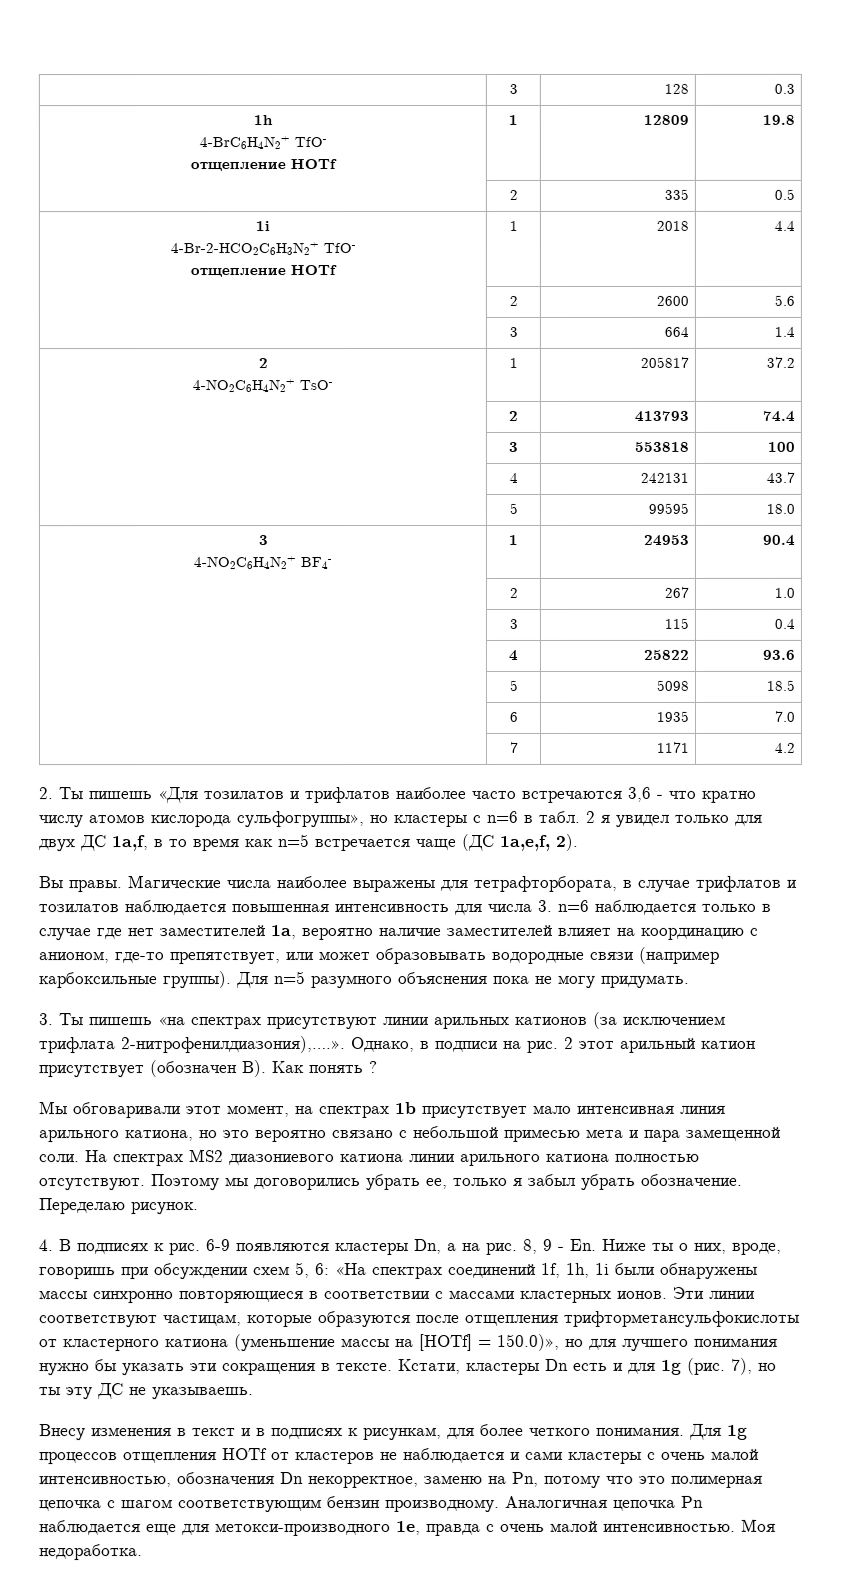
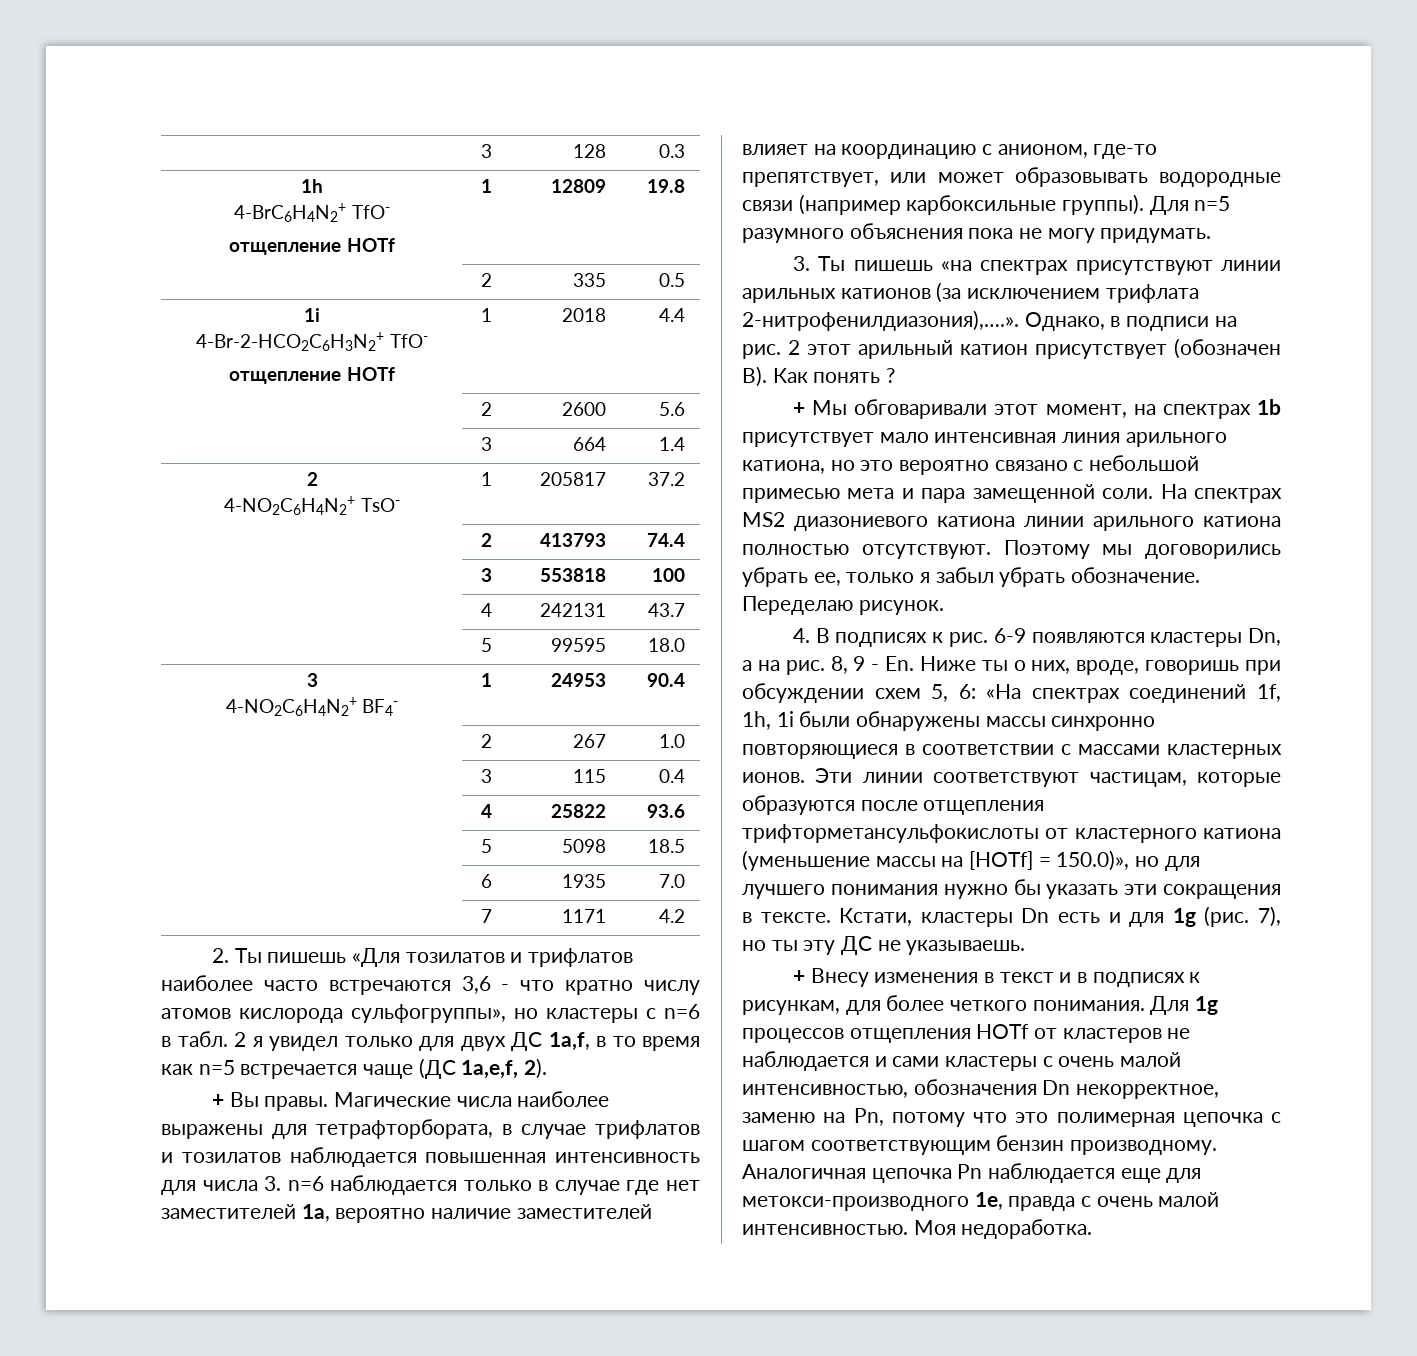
(579, 842) none -> [211,1094,224,1107] +
(378, 1067) none -> [792,402,805,415] +
(254, 1393) none -> [792,970,805,983] +

